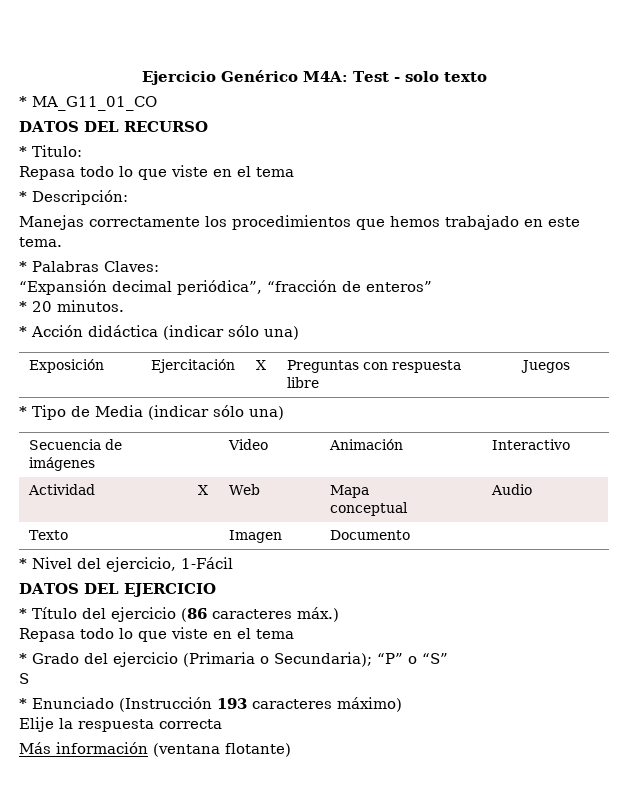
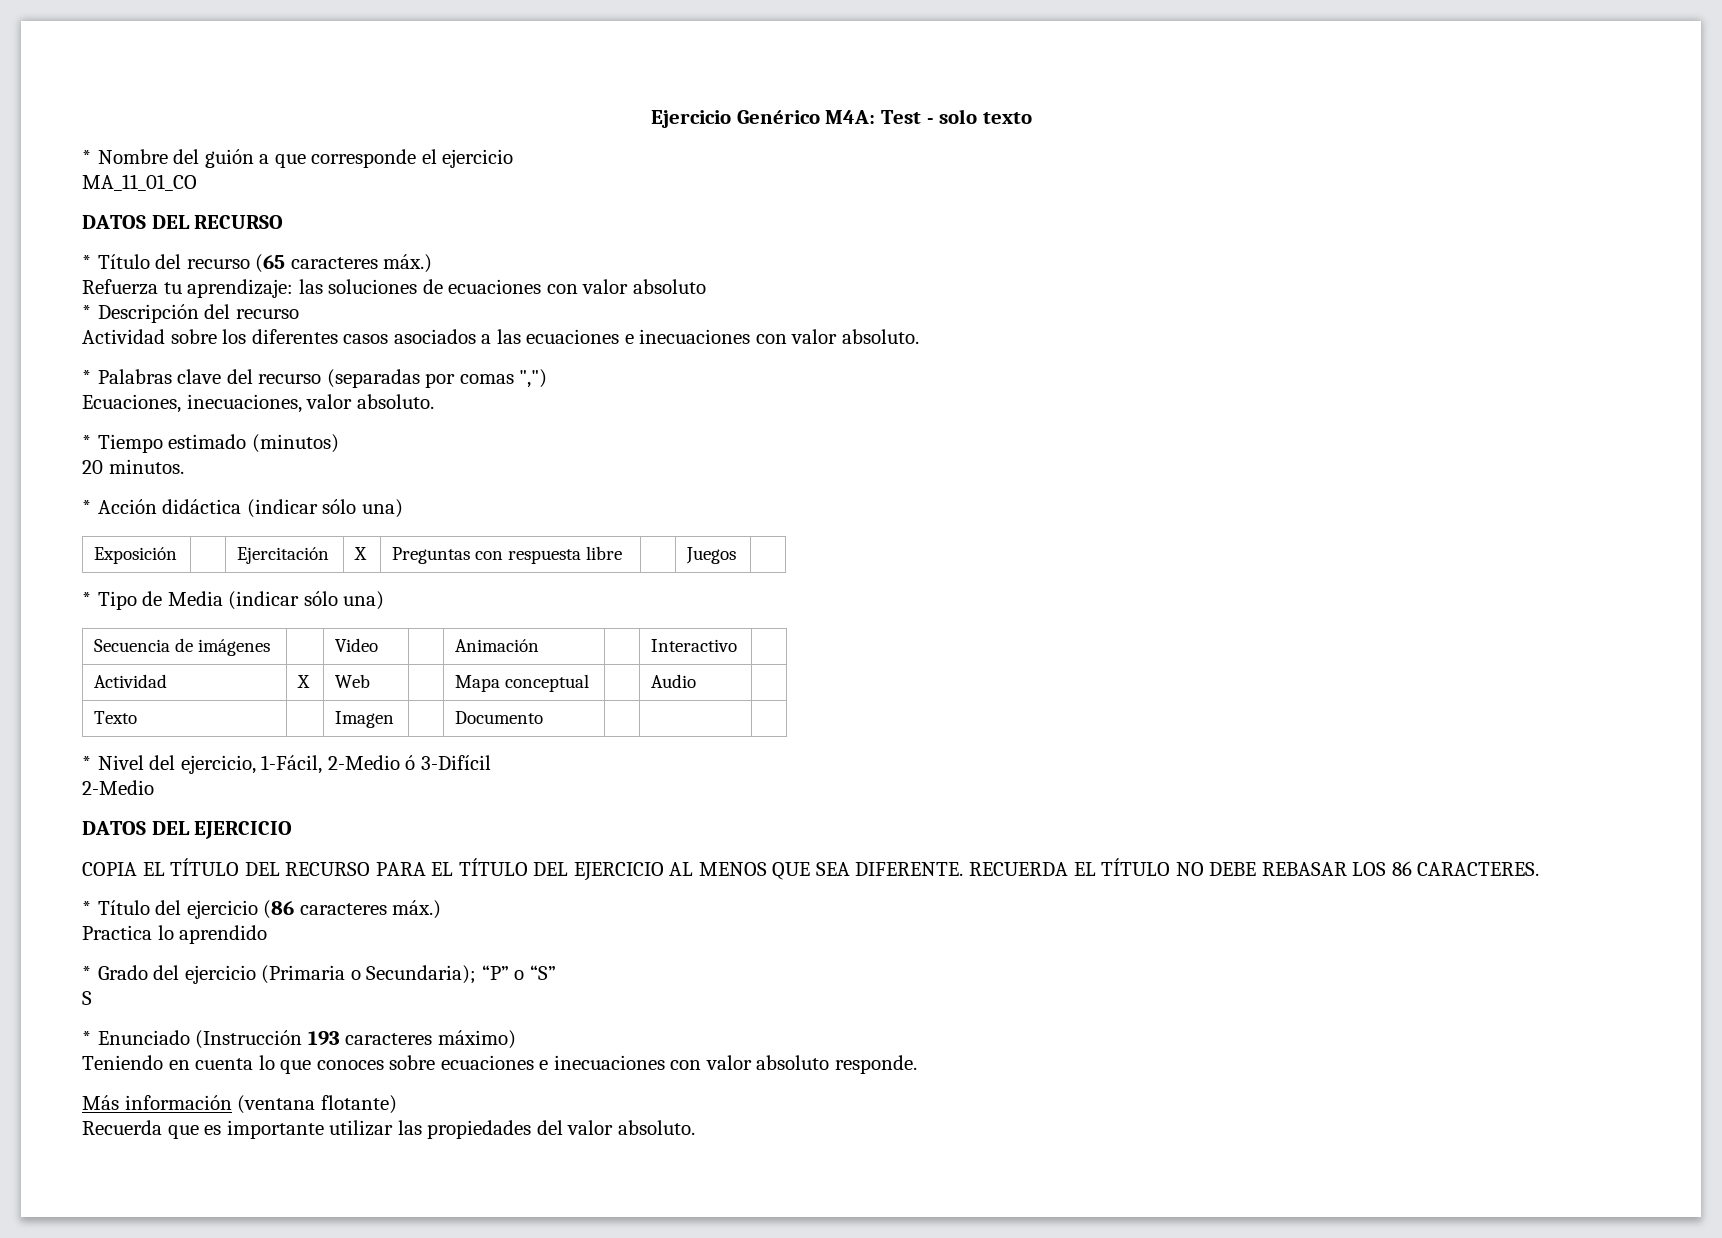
[32,96,157,111] [19,121,208,132] [19,145,82,157] [19,165,294,180] [19,190,128,205] [19,215,580,230] [19,237,62,247] [19,261,159,272] [19,280,432,295] [19,301,27,312] MA_G11_01_CO // DATOS DEL RECURSO // * Titulo: // Repasa todo lo que viste en el tema // * Descripción: // Manejas correctamente los procedimientos que hemos trabajado en este tema. // * Palabras Claves: // “Expansión decimal periódica”, “fracción de enteros” // * -> [97,149,514,168] [82,174,197,191] [82,215,284,229] [82,254,433,273] [82,279,706,298] [82,304,299,323] [82,329,919,344] [82,369,548,388] [82,394,434,413] [82,434,339,453] Nombre del guión a que corresponde el ejercicio // MA_11_01_CO // DATOS DEL RECURSO // * Título del recurso (65 caracteres máx.) // Refuerza tu aprendizaje: las soluciones de ecuaciones con valor absoluto // * Descripción del recurso // Actividad sobre los diferentes casos asociados a las ecuaciones e inecuaciones con valor absoluto. // * Palabras clave del recurso (separadas por comas ",") // Ecuaciones, inecuaciones, valor absoluto. // * Tiempo estimado (minutos) //
[181,557,233,569] [19,583,216,597] 1-Fácil // DATOS DEL EJERCICIO -> [261,755,491,774] [82,780,154,795] [82,821,293,839] [82,858,1540,881] 1-Fácil, 2-Medio ó 3-Difícil // 2-Medio // DATOS DEL EJERCICIO // COPIA EL TÍTULO DEL RECURSO PARA EL TÍTULO DEL EJERCICIO AL MENOS QUE SEA DIFERENTE. RECUERDA EL TÍTULO NO DEBE REBASAR LOS 86 CARACTERES.
[19,627,294,642] Repasa todo lo que viste en el tema -> [82,925,268,944] Practica lo aprendido
[19,717,222,732] [19,742,291,757] Elije la respuesta correcta // Más información (ventana flotante) -> [82,1055,917,1074] [82,1095,397,1114] [82,1120,695,1139] Teniendo en cuenta lo que conoces sobre ecuaciones e inecuaciones con valor absoluto responde. // Más información (ventana flotante) // Recuerda que es importante utilizar las propiedades del valor absoluto.

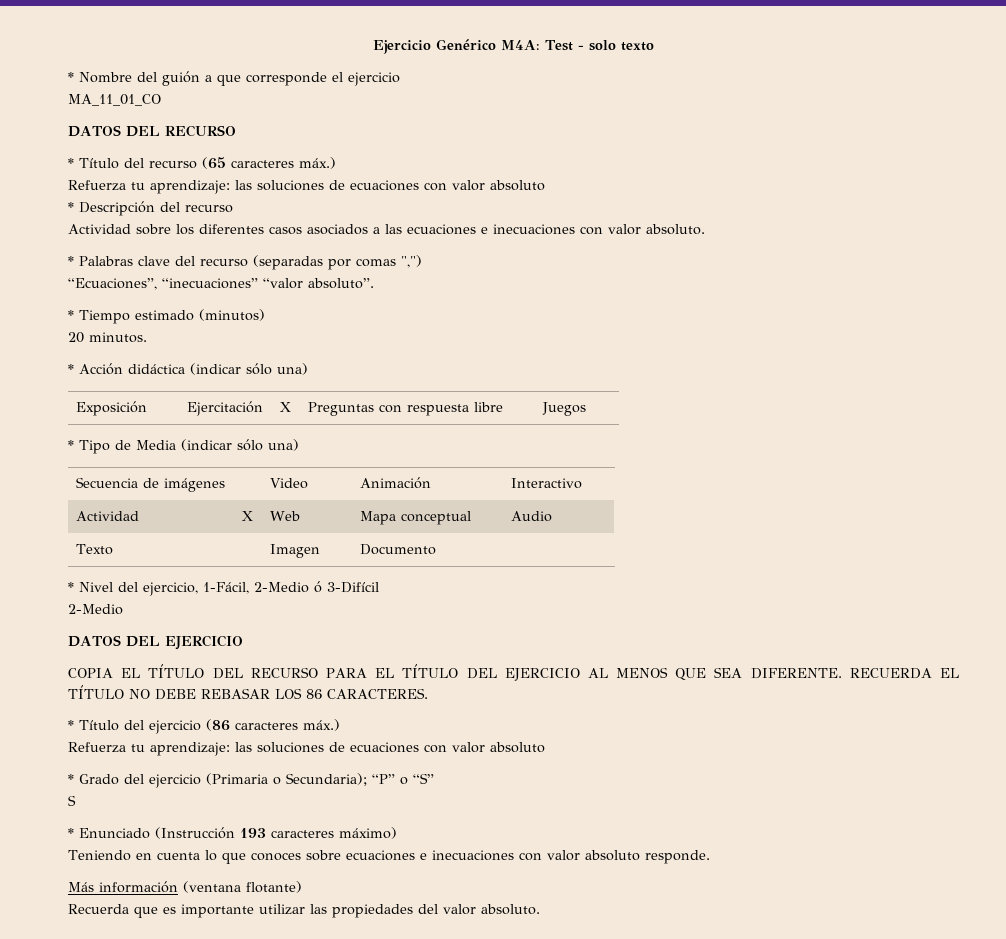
[82,394,434,413] Ecuaciones, inecuaciones, valor absoluto. -> [68,278,374,290] “Ecuaciones”, “inecuaciones” “valor absoluto”.
[82,925,268,944] Practica lo aprendido -> [68,742,545,756] Refuerza tu aprendizaje: las soluciones de ecuaciones con valor absoluto

